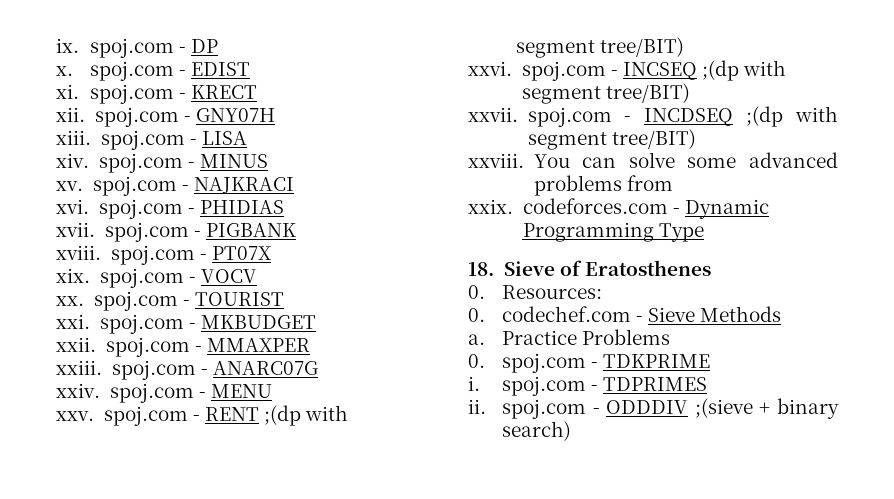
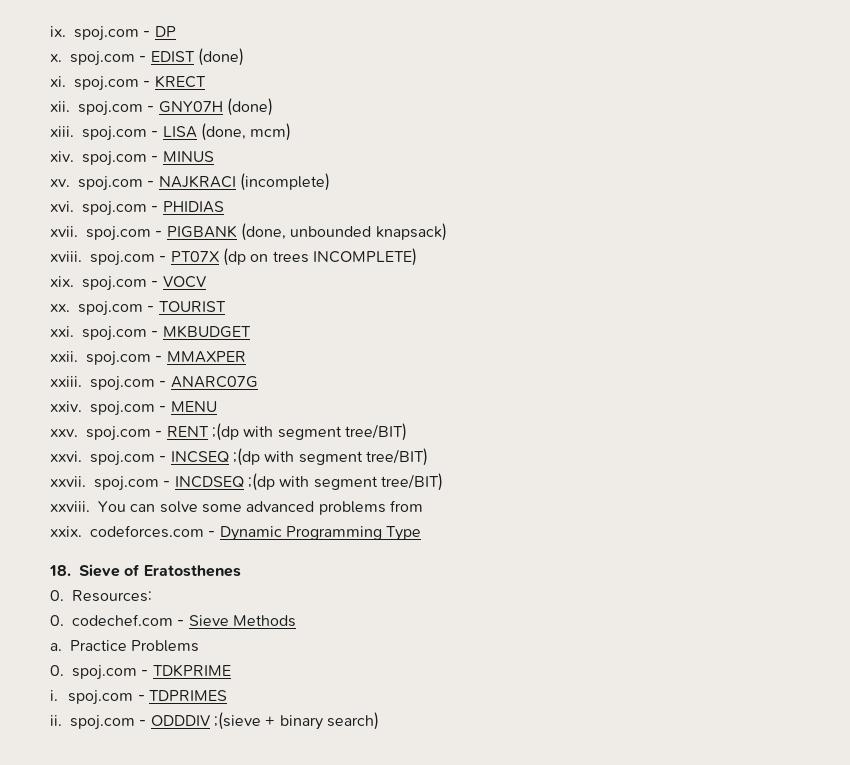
(251, 69) none -> [197,48,244,66] (done)
(275, 115) none -> [226,98,273,116] (done)
(247, 138) none -> [200,123,292,141] (done, mcm)
(294, 185) none -> [239,173,330,191] (incomplete)
(296, 230) none -> [240,223,447,241] (done, unbounded knapsack)
(271, 253) none -> [222,248,417,266] (dp on trees INCOMPLETE)

